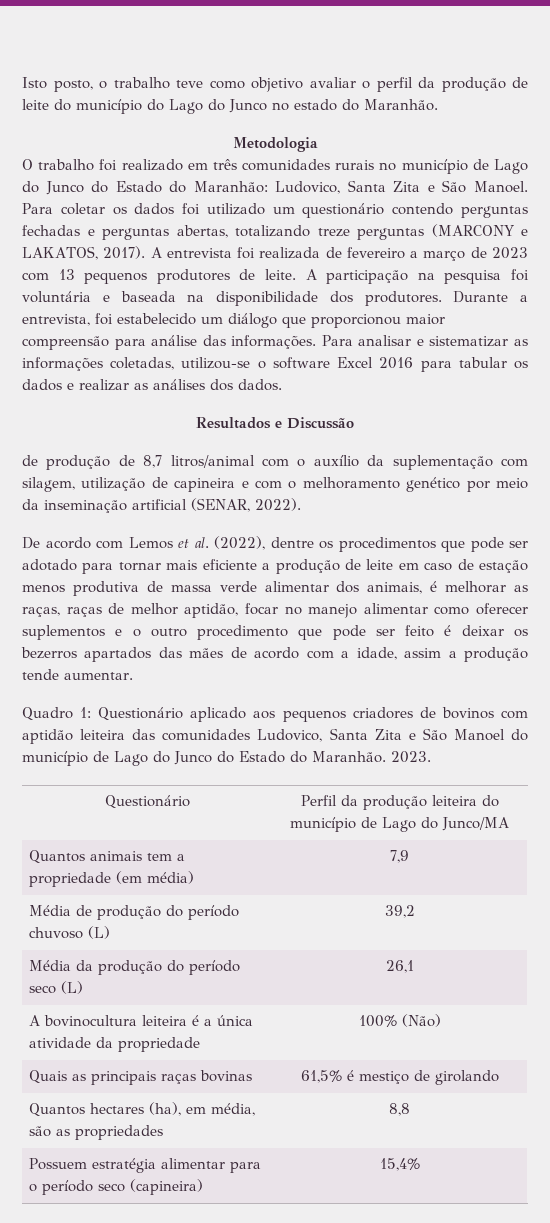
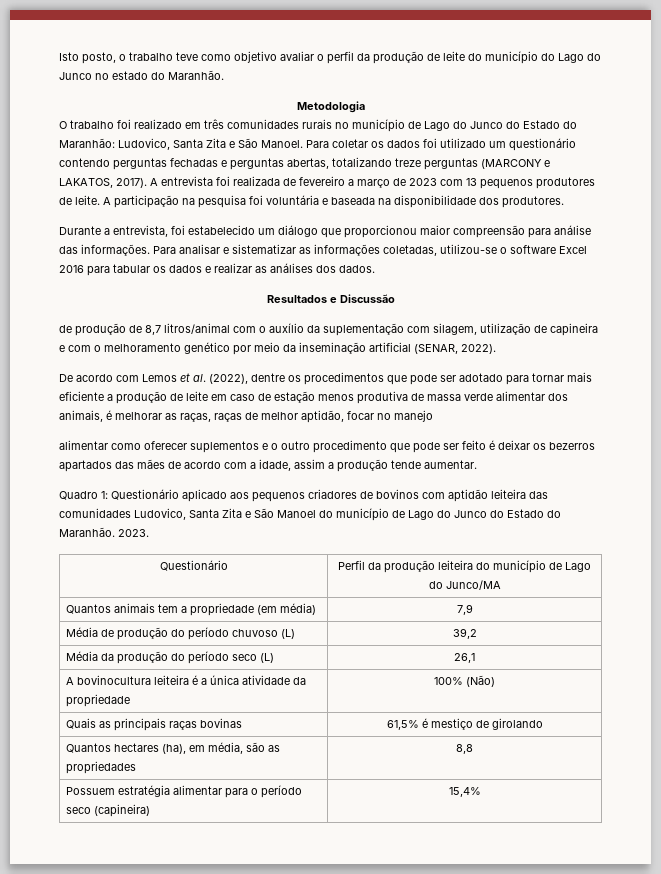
(442, 298) none -> (564, 202) //
(358, 611) none -> (433, 416) //

